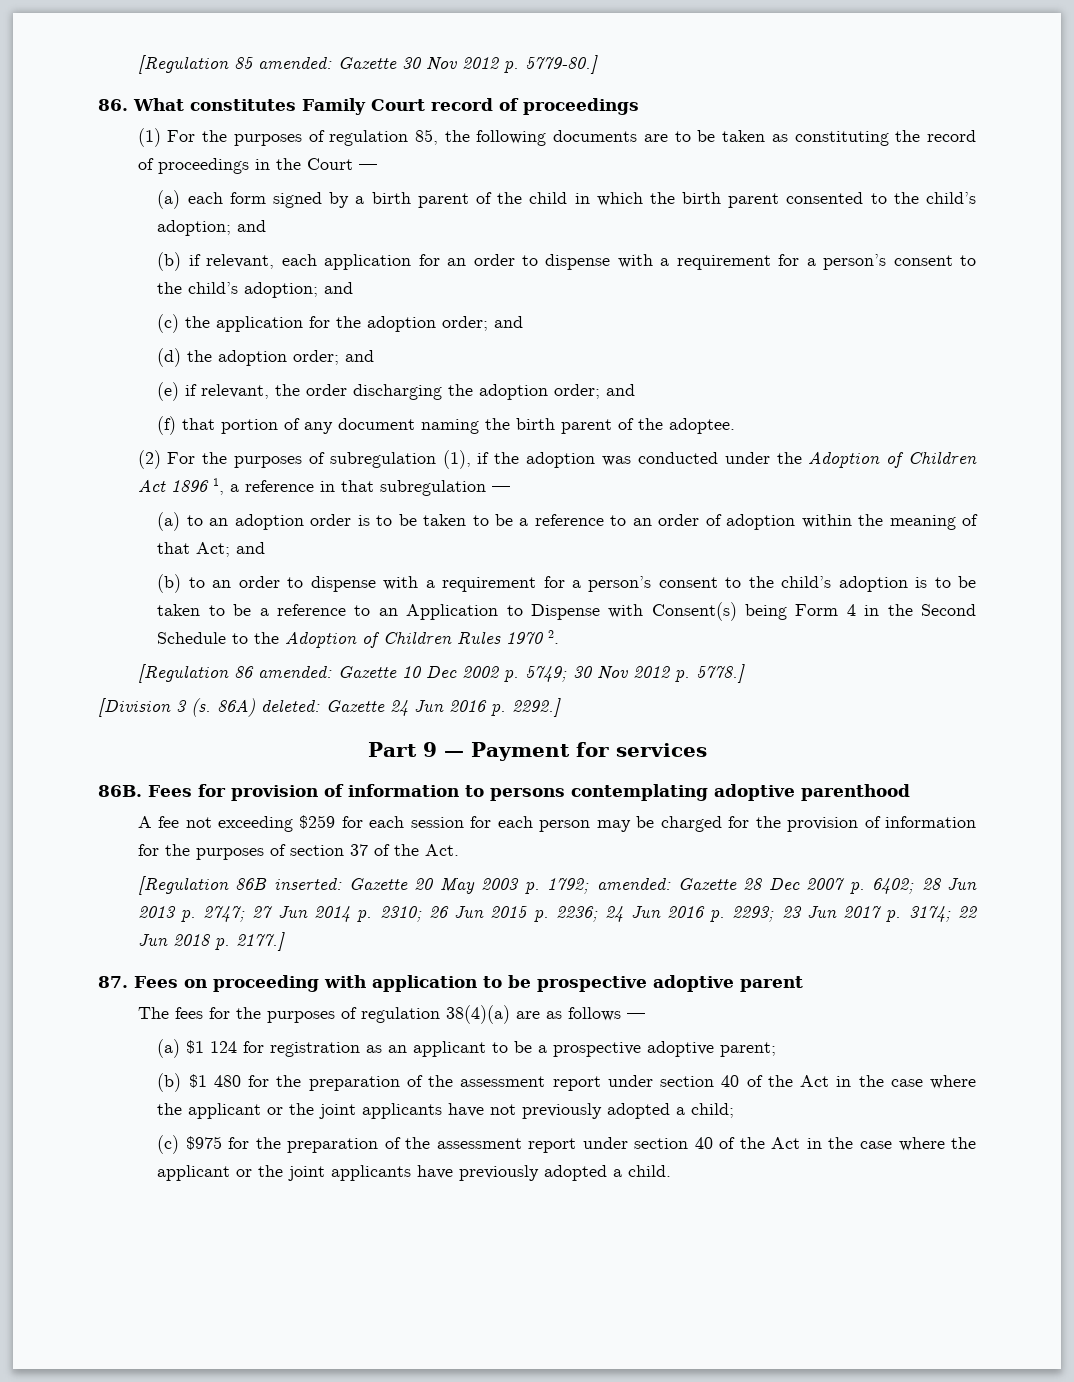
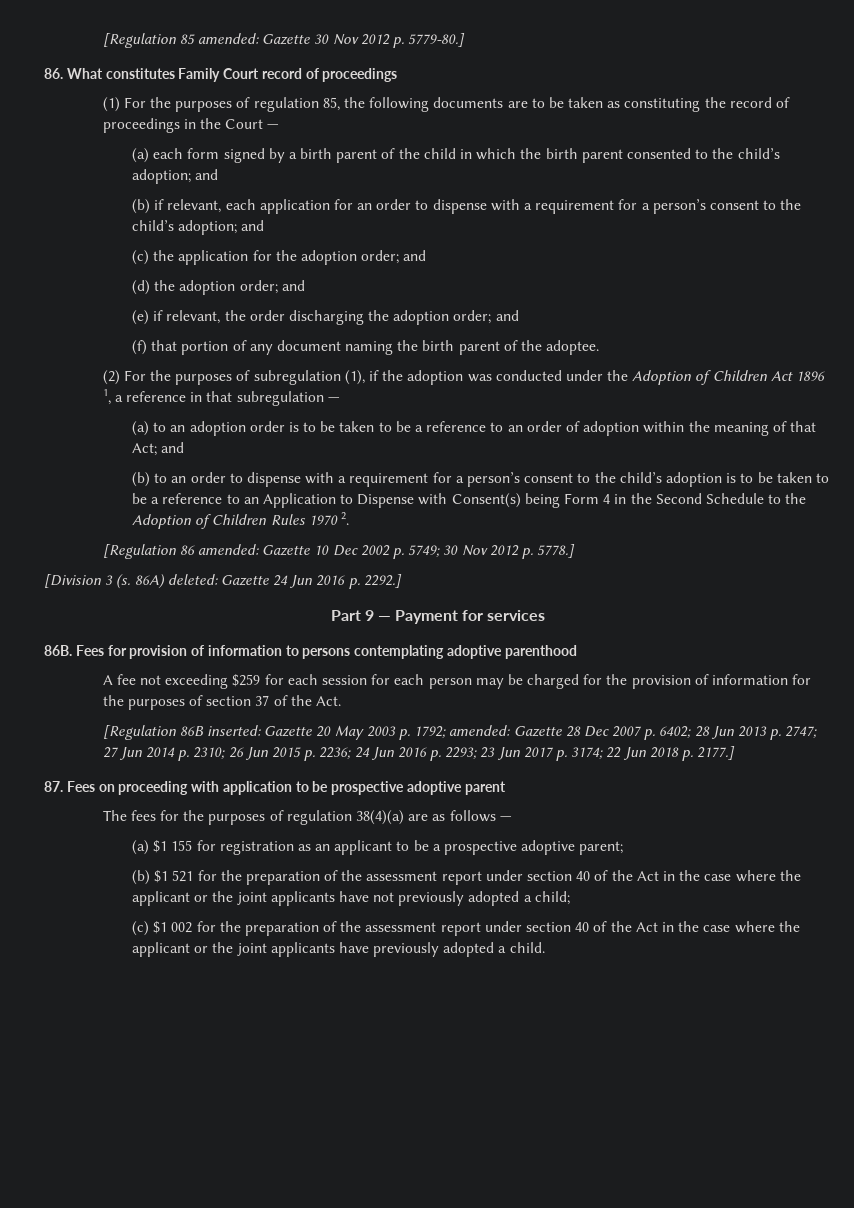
[210,1041,238,1053] 124 -> [171,840,193,851] 155
[213,1075,241,1087] 480 -> [172,870,194,882] 521
[185,1136,222,1150] $975 -> [153,921,193,934] $1 002

